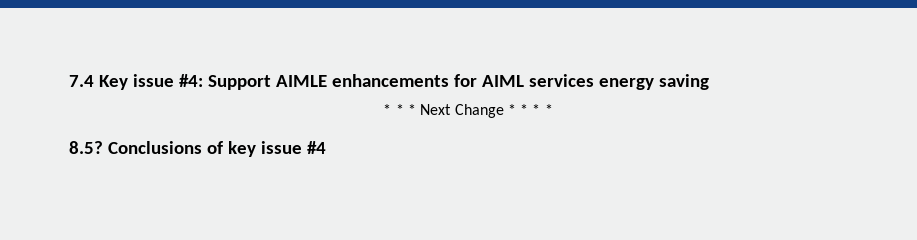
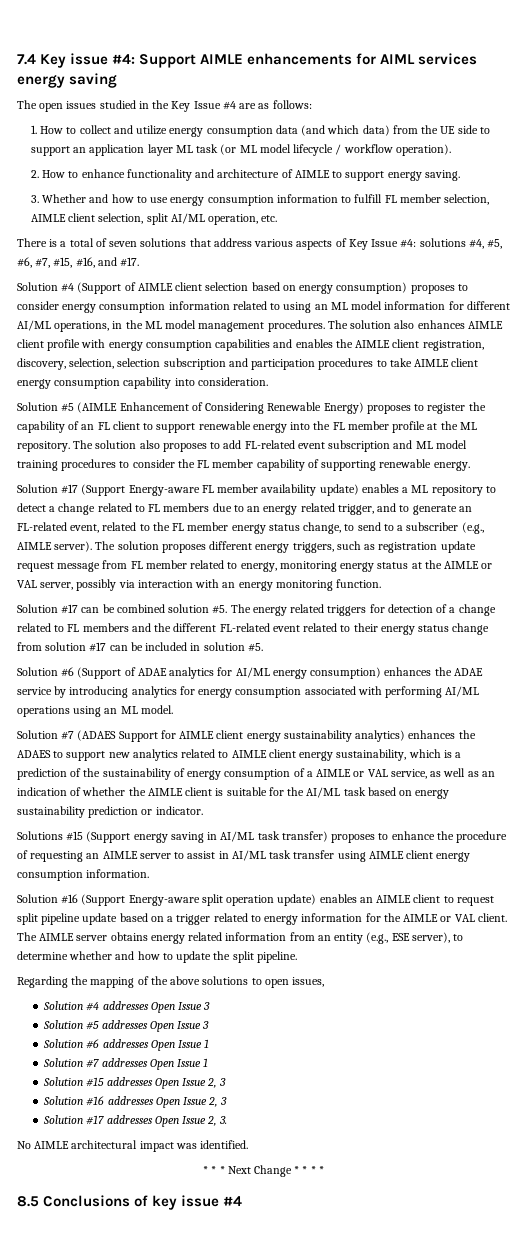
(709, 82) none -> [17,100,312,112] [30,125,490,137] [30,144,451,156] [30,169,460,181] [30,194,490,206] [30,213,278,225] [17,238,503,250] [17,257,140,268] [17,282,468,294] [17,301,510,313] [17,320,503,332] [17,339,484,351] [17,358,479,370] [17,377,268,389] [17,402,486,414] [17,421,477,433] [17,440,467,452] [17,459,470,471] [17,484,496,496] [17,503,472,515] [17,522,484,534] [17,541,476,553] [17,560,493,572] [17,579,382,591] [17,604,496,616] [17,623,490,635] [17,642,263,652] [17,667,483,679] [17,686,480,698] [17,705,173,717] [17,730,476,742] [17,749,462,761] [17,768,495,780] [17,787,450,799] [17,806,203,818] [17,831,508,843] [17,850,471,862] [17,869,150,881] [17,894,494,906] [17,913,507,925] [17,932,464,944] [17,951,297,963] [17,976,325,988] [43,1001,211,1013] [43,1020,210,1032] [43,1039,210,1051] [43,1058,209,1070] [43,1077,226,1089] [43,1096,227,1108] [43,1115,227,1127] [17,1140,249,1152] // The open issues studied in the Key Issue #4 are as follows: // 1. How to collect and utilize energy consumption data (and which data) from the UE side to support an application layer ML task (or ML model lifecycle / workflow operation). // 2. How to enhance functionality and architecture of AIMLE to support energy saving. // 3. Whether and how to use energy consumption information to fulfill FL member selection, AIMLE client selection, split AI/ML operation, etc. // There is a total of seven solutions that address various aspects of Key Issue #4: solutions #4, #5, #6, #7, #15, #16, and #17. // Solution #4 (Support of AIMLE client selection based on energy consumption) proposes to consider energy consumption information related to using an ML model information for different AI/ML operations, in the ML model management procedures. The solution also enhances AIMLE client profile with energy consumption capabilities and enables the AIMLE client registration, discovery, selection, selection subscription and participation procedures to take AIMLE client energy consumption capability into consideration. // Solution #5 (AIMLE Enhancement of Considering Renewable Energy) proposes to register the capability of an FL client to support renewable energy into the FL member profile at the ML repository. The solution also proposes to add FL-related event subscription and ML model training procedures to consider the FL member capability of supporting renewable energy. // Solution #17 (Support Energy-aware FL member availability update) enables a ML repository to detect a change related to FL members due to an energy related trigger, and to generate an FL-related event, related to the FL member energy status change, to send to a subscriber (e.g., AIMLE server). The solution proposes different energy triggers, such as registration update request message from FL member related to energy, monitoring energy status at the AIMLE or VAL server, possibly via interaction with an energy monitoring function. // Solution #17 can be combined solution #5. The energy related triggers for detection of a change related to FL members and the different FL-related event related to their energy status change from solution #17 can be included in solution #5. // Solution #6 (Support of ADAE analytics for AI/ML energy consumption) enhances the ADAE service by introducing analytics for energy consumption associated with performing AI/ML operations using an ML model. // Solution #7 (ADAES Support for AIMLE client energy sustainability analytics) enhances the ADAES to support new analytics related to AIMLE client energy sustainability, which is a prediction of the sustainability of energy consumption of a AIMLE or VAL service, as well as an indication of whether the AIMLE client is suitable for the AI/ML task based on energy sustainability prediction or indicator. // Solutions #15 (Support energy saving in AI/ML task transfer) proposes to enhance the procedure of requesting an AIMLE server to assist in AI/ML task transfer using AIMLE client energy consumption information. // Solution #16 (Support Energy-aware split operation update) enables an AIMLE client to request split pipeline update based on a trigger related to energy information for the AIMLE or VAL client. The AIMLE server obtains energy related information from an entity (e.g., ESE server), to determine whether and how to update the split pipeline. // Regarding the mapping of the above solutions to open issues, // Solution #4 addresses Open Issue 3 // Solution #5 addresses Open Issue 3 // Solution #6 addresses Open Issue 1 // Solution #7 addresses Open Issue 1 // Solution #15 addresses Open Issue 2, 3 // Solution #16 addresses Open Issue 2, 3 // Solution #17 addresses Open Issue 2, 3. // No AIMLE architectural impact was identified.
[69,141,103,154] 8.5? -> [17,1196,39,1207] 8.5

